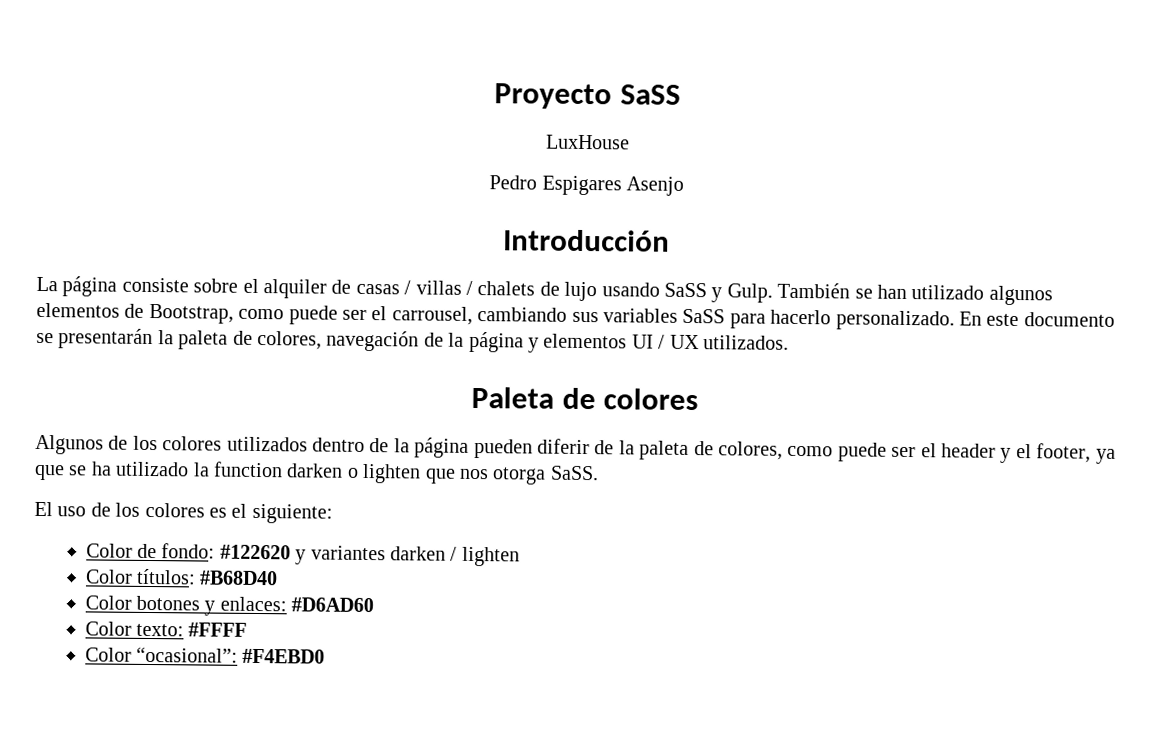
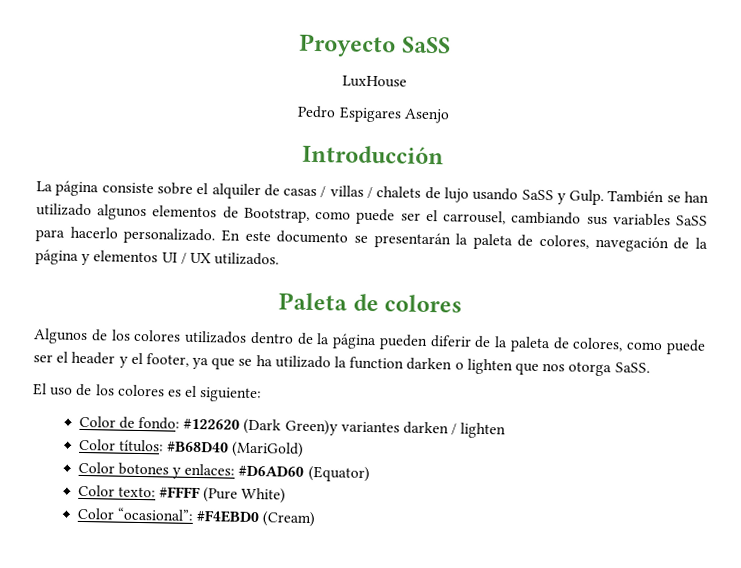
[295,549,307,565] y -> [243,418,338,436] (Dark Green)y
(279, 578) none -> [231,441,305,458] (MariGold)
(375, 605) none -> [307,465,370,483] (Equator)
(248, 629) none -> [203,487,287,504] (Pure White)
(326, 656) none -> [262,511,317,528] (Cream)

